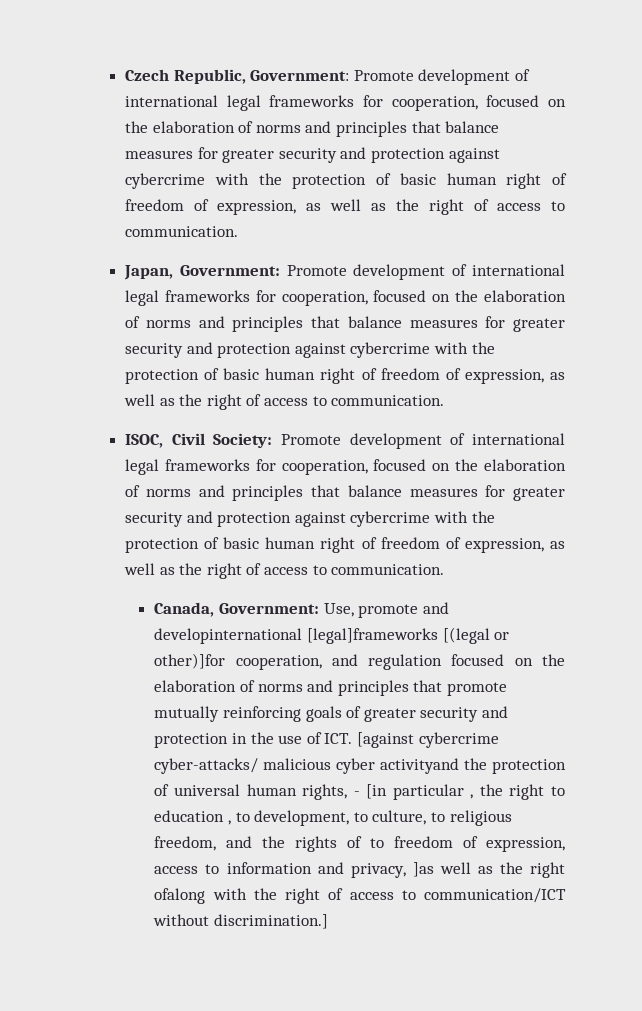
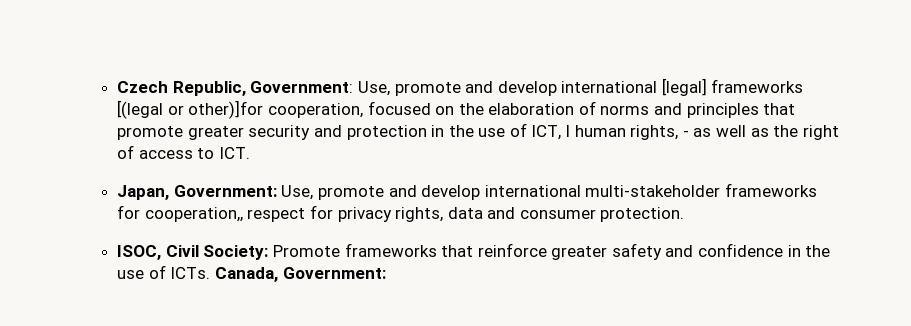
[353,69,530,85] [125,95,384,111] Promote development of international legal frameworks for -> [357,78,804,96] [117,100,264,119] Use, promote and develop international [legal] frameworks [(legal or other)]for
[445,121,500,133] [125,147,500,163] [125,173,567,189] [125,199,565,215] [125,226,239,237] balance measures for greater security and protection against cybercrime with the protection of basic human right of freedom of expression, as well as the right of access to communication. -> [117,123,839,140] [117,145,250,159] promote greater security and protection in the use of ICT, l human rights, - as well as the right of access to ICT.
[286,264,565,280] [125,290,566,306] [125,316,565,332] [125,342,495,358] [125,368,565,384] [124,394,445,410] [125,433,565,449] [125,459,566,475] [125,485,565,501] [125,511,495,527] [125,537,565,553] [124,563,445,579] [154,602,449,618] [154,627,510,644] [154,653,565,670] [154,680,507,696] [154,706,508,722] [154,732,499,748] [154,758,566,774] [154,784,566,800] [154,810,512,826] [154,836,565,852] [154,862,565,878] [154,888,566,904] [153,914,328,929] Promote development of international legal frameworks for cooperation, focused on the elaboration of norms and principles that balance measures for greater security and protection against cybercrime with the protection of basic human right of freedom of expression, as well as the right of access to communication. // ISOC, Civil Society: Promote development of international legal frameworks for cooperation, focused on the elaboration of norms and principles that balance measures for greater security and protection against cybercrime with the protection of basic human right of freedom of expression, as well as the right of access to communication. // Canada, Government: Use, promote and developinternational [legal]frameworks [(legal or other)]for cooperation, and regulation focused on the elaboration of norms and principles that promote mutually reinforcing goals of greater security and protection in the use of ICT. [against cybercrime cyber-attacks/ malicious cyber activityand the protection of universal human rights, - [in particular , the right to education , to development, to culture, to religious freedom, and the rights of to freedom of expression, access to information and privacy, ]as well as the right ofalong with the right of access to communication/ICT without discrimination.] -> [281,183,817,200] [117,205,685,222] [117,243,831,260] [117,265,386,282] Use, promote and develop international multi-stakeholder frameworks for cooperation,, respect for privacy rights, data and consumer protection. // ISOC, Civil Society: Promote frameworks that reinforce greater safety and confidence in the use of ICTs. Canada, Government:

